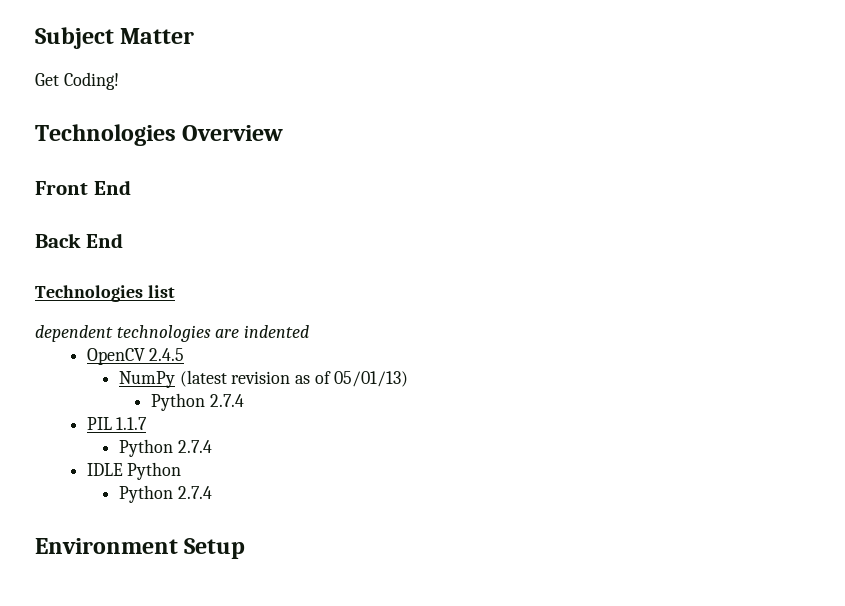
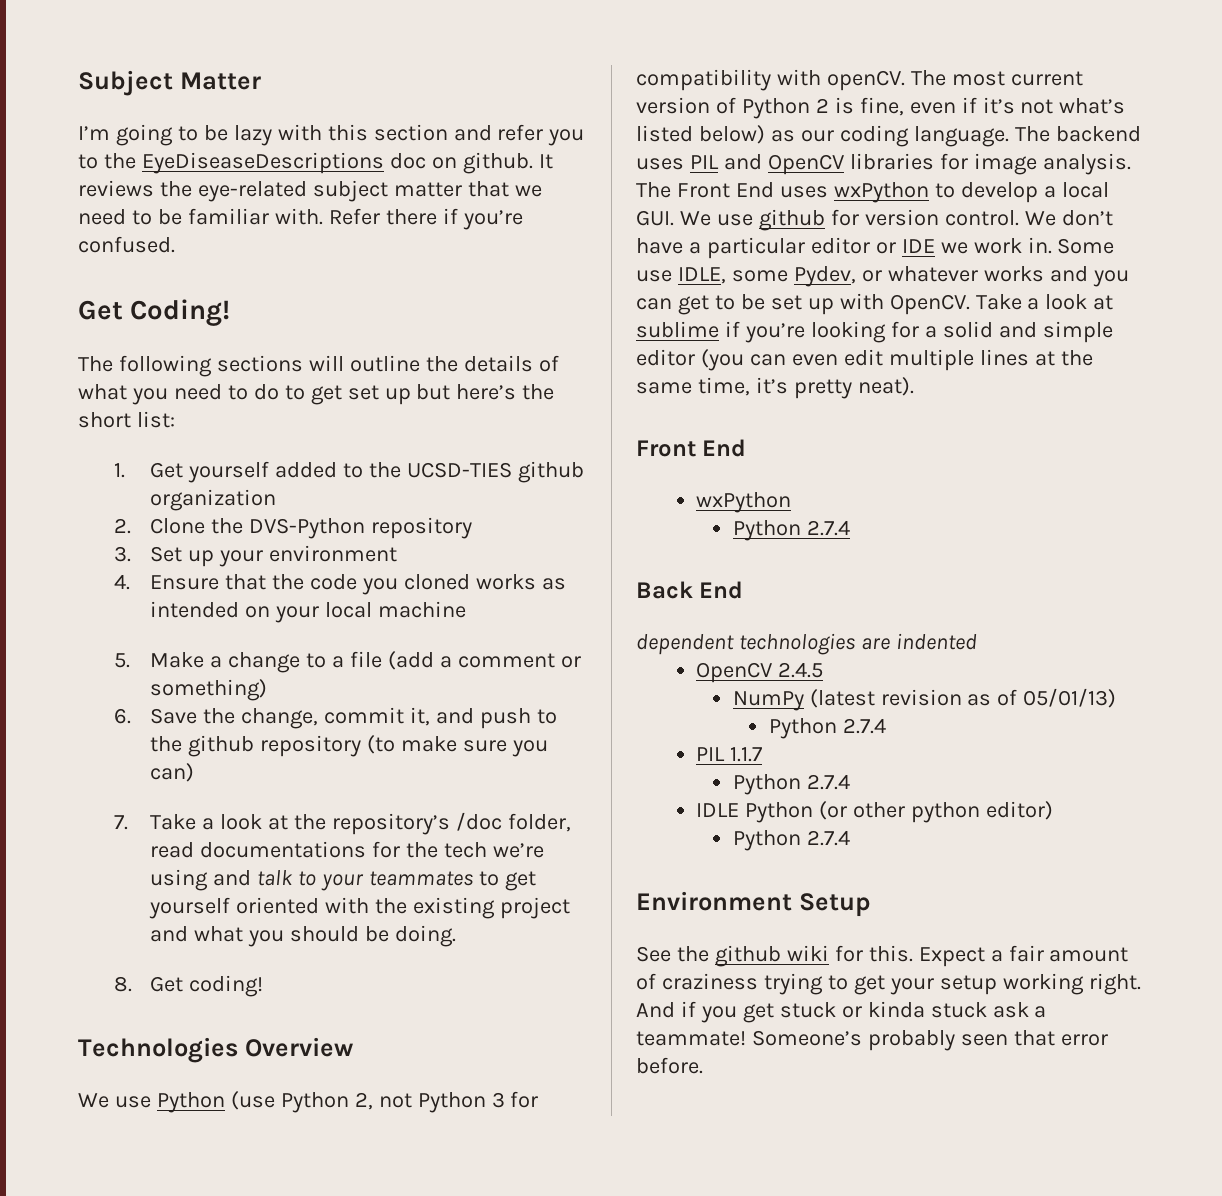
[35,72,119,90] [35,124,284,146] [35,180,131,195] Get Coding! // Technologies Overview // Front End -> [78,124,585,146] [78,152,553,174] [78,180,542,202] [78,208,523,230] [78,236,175,253] [78,299,231,326] [78,355,559,377] [78,384,555,405] [78,411,175,428] [114,461,585,483] [150,489,277,511] [114,517,473,539] [114,545,398,567] [114,574,567,595] [150,601,467,623] [114,651,581,673] [150,679,268,701] [114,707,558,729] [150,735,549,757] [150,763,195,782] [114,812,572,835] [150,841,545,858] [150,869,537,891] [149,897,571,919] [150,925,457,947] [114,975,264,997] [78,1037,353,1063] [78,1091,539,1113] [636,69,1083,91] [636,97,1126,119] [636,125,1141,147] [636,153,1131,175] [636,182,1109,203] [636,209,1113,231] [636,237,1115,259] [636,266,1129,287] [636,293,1114,315] [636,321,1113,343] [636,349,1093,371] [636,377,914,399] [636,439,747,457] [696,492,792,513] [732,520,850,541] I’m going to be lazy with this section and refer you to the EyeDiseaseDescriptions doc on github. It reviews the eye-related subject matter that we need to be familiar with. Refer there if you’re confused. // Get Coding! // The following sections will outline the details of what you need to do to get set up but here’s the short list: // 1. Get yourself added to the UCSD-TIES github organization // 2. Clone the DVS-Python repository // 3. Set up your environment // 4. Ensure that the code you cloned works as intended on your local machine // 5. Make a change to a file (add a comment or something) // 6. Save the change, commit it, and push to the github repository (to make sure you can) // 7. Take a look at the repository’s /doc folder, read documentations for the tech we’re using and talk to your teammates to get yourself oriented with the existing project and what you should be doing. // 8. Get coding! // Technologies Overview // We use Python (use Python 2, not Python 3 for compatibility with openCV. The most current version of Python 2 is fine, even if it’s not what’s listed below) as our coding language. The backend uses PIL and OpenCV libraries for image analysis. The Front End uses wxPython to develop a local GUI. We use github for version control. We don’t have a particular editor or IDE we work in. Some use IDLE, some Pydev, or whatever works and you can get to be set up with OpenCV. Take a look at sublime if you’re looking for a solid and simple editor (you can even edit multiple lines at the same time, it’s pretty neat). // Front End // wxPython // Python 2.7.4
[35,285,175,302] // Technologies list -> (744, 590) none
(182, 471) none -> [819,801,1054,823] (or other python editor)
(246, 548) none -> [636,945,1129,967] [636,973,1141,995] [636,1001,1047,1023] [636,1030,1108,1051] [636,1057,703,1074] // See the github wiki for this. Expect a fair amount of craziness trying to get your setup working right. And if you get stuck or kinda stuck ask a teammate! Someone’s probably seen that error before.

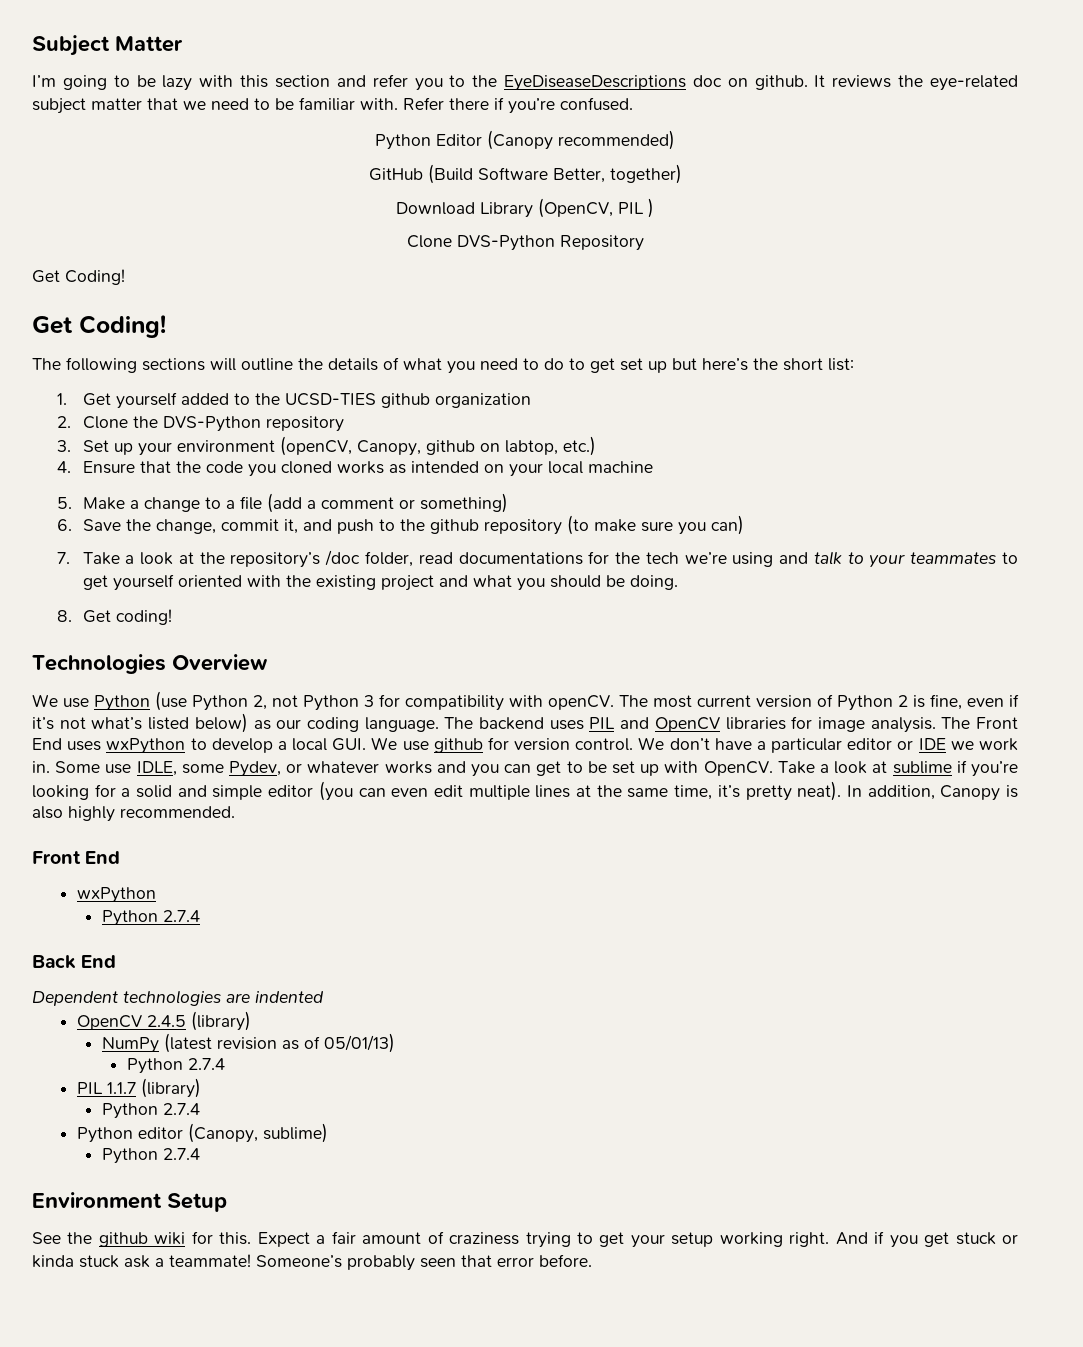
(175, 244) none -> [375,130,675,150] [368,164,682,184] [396,198,654,218] [406,235,644,251] [32,269,125,285] // Python Editor (Canopy recommended) // GitHub (Build Software Better, together) // Download Library (OpenCV, PIL ) // Clone DVS-Python Repository // Get Coding!
(398, 553) none -> [279,436,596,456] (openCV, Canopy, github on labtop, etc.)
(914, 386) none -> [846,785,1018,801] [32,806,235,822] In addition, Canopy is also highly recommended.
[636,634,734,655] dependent -> [32,991,118,1006] Dependent
(824, 670) none -> [190,1011,251,1031] (library)
[732,774,850,795] [696,801,1054,823] // Python 2.7.4 // IDLE Python (or other python editor) -> [140,1078,201,1098] [101,1103,200,1119] [76,1123,328,1143] (library) // Python 2.7.4 // Python editor (Canopy, sublime)

